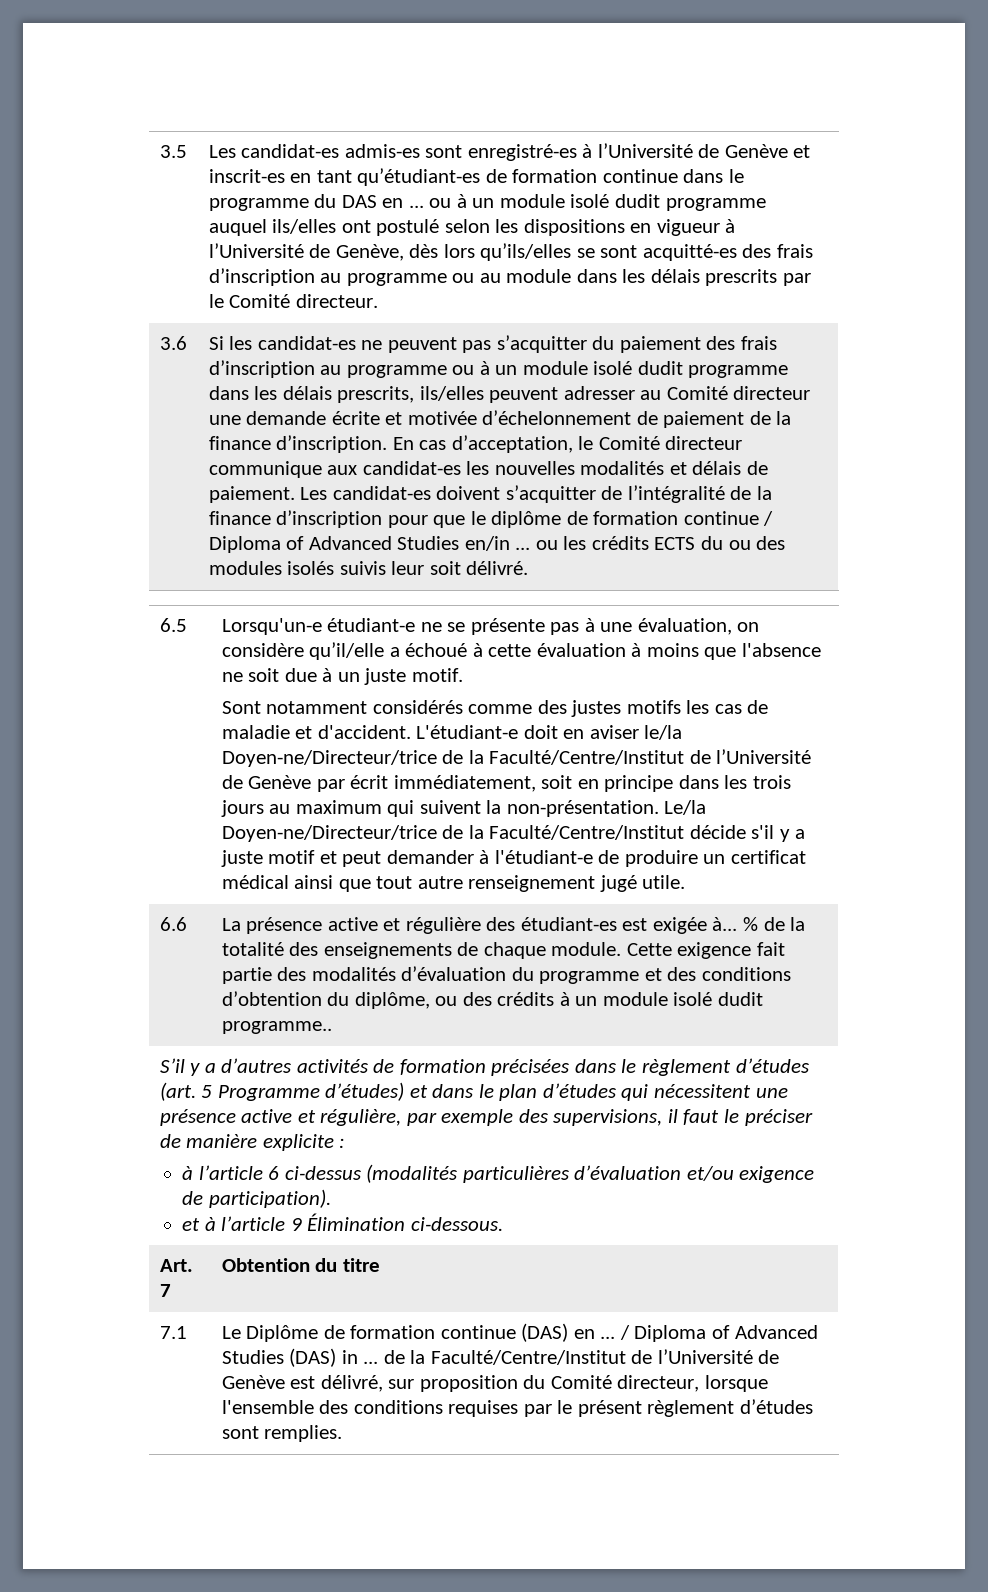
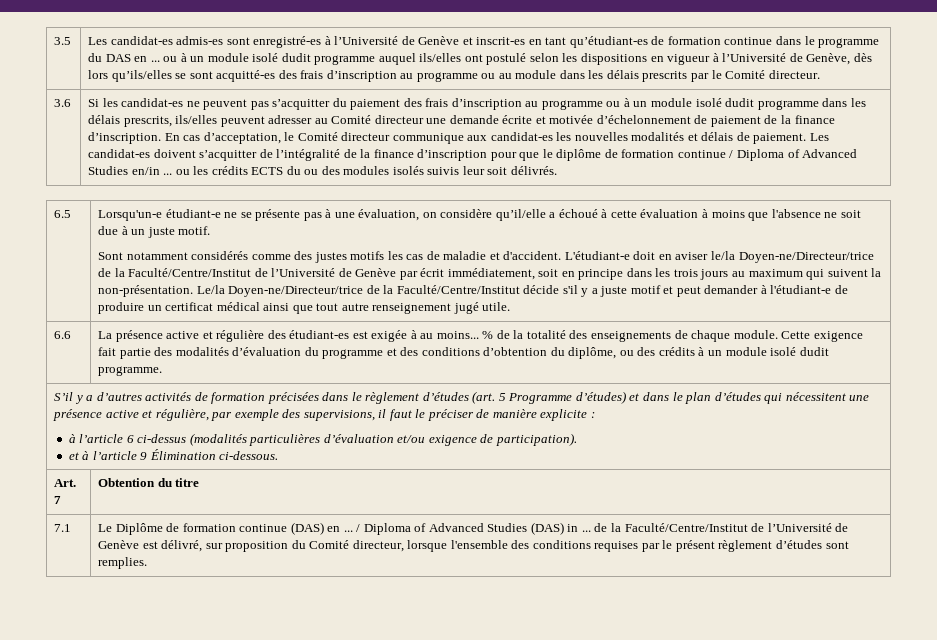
[466,561,529,575] délivré. -> [510,166,557,175] délivrés.
[712,917,738,931] à... -> [410,330,479,339] à au moins...
[221,1021,332,1034] programme.. -> [98,366,163,376] programme.

